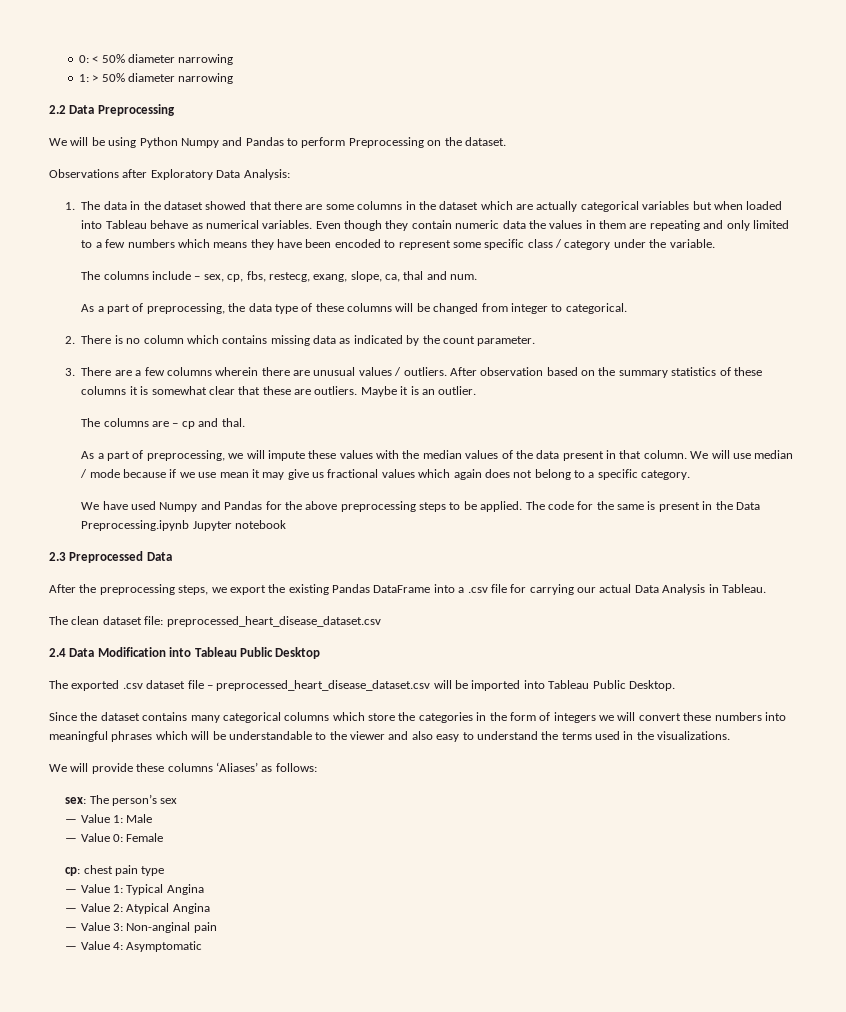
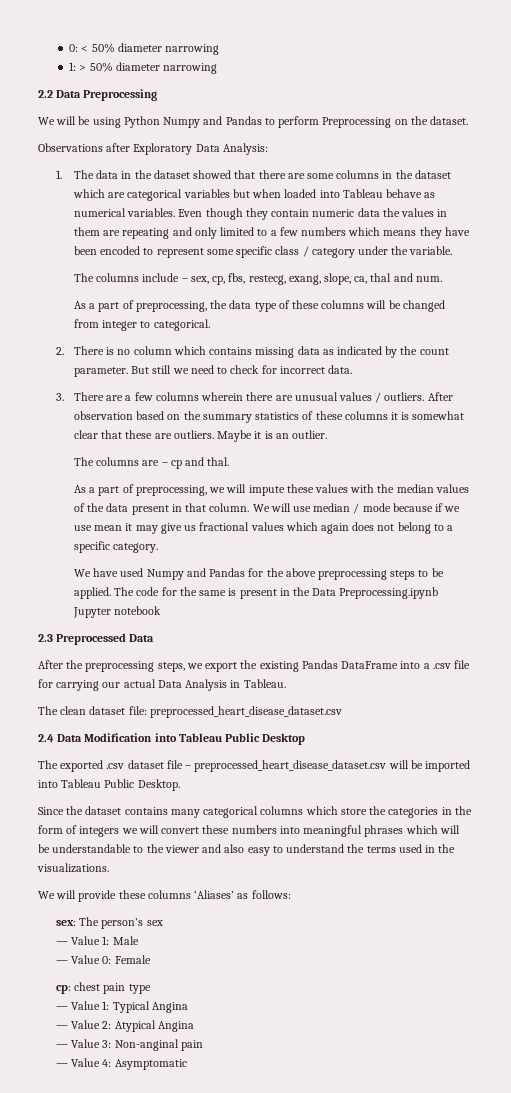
[536,201,578,212] actually -> (126, 195) none
(536, 341) none -> [131,365,352,374] But still we need to check for incorrect data.

